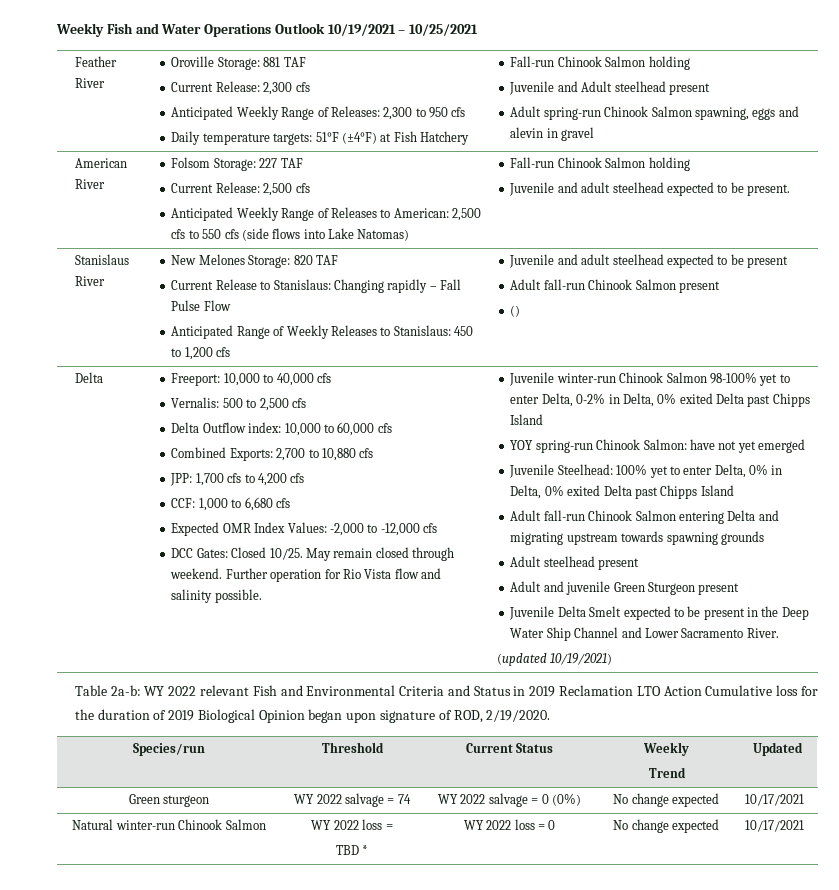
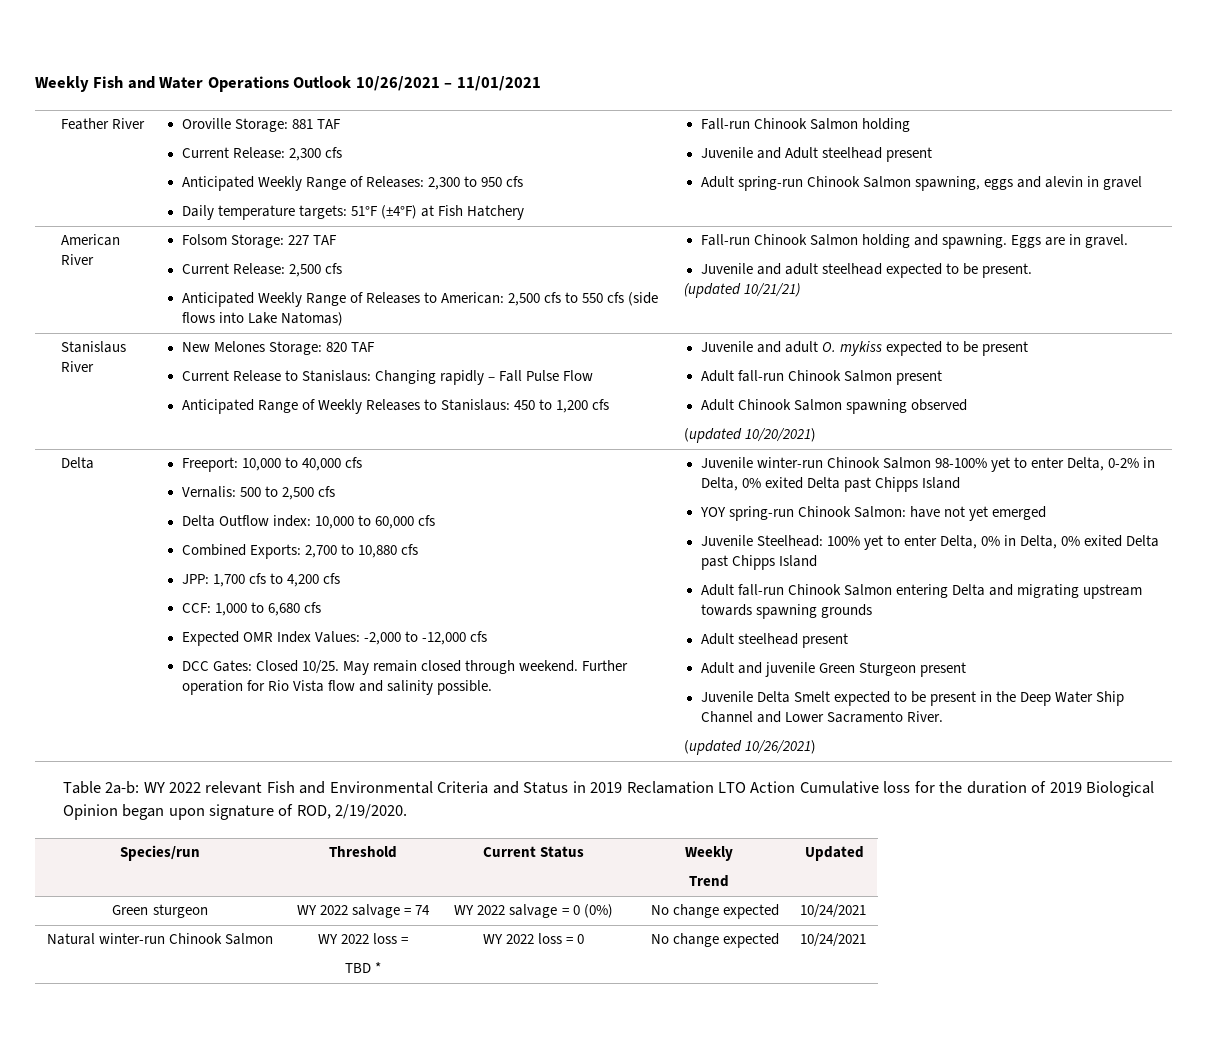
[327,24,479,36] 10/19/2021 – 10/25/2021 -> [355,76,541,91] 10/26/2021 – 11/01/2021
(690, 164) none -> [914,234,1129,249] and spawning. Eggs are in gravel.
(791, 190) none -> [684,283,801,298] // (updated 10/21/21)
[612,254,664,265] steelhead -> [821,341,883,356] O. mykiss
[510,305,521,317] () -> [700,399,968,414] [684,428,817,443] Adult Chinook Salmon spawning observed // (updated 10/20/2021)
[550,653,613,665] 10/19/2021) -> [745,740,817,754] 10/26/2021)
[744,794,804,806] 10/17/2021 -> [800,904,867,918] 10/24/2021
[744,820,804,832] 10/17/2021 -> [800,933,867,947] 10/24/2021

